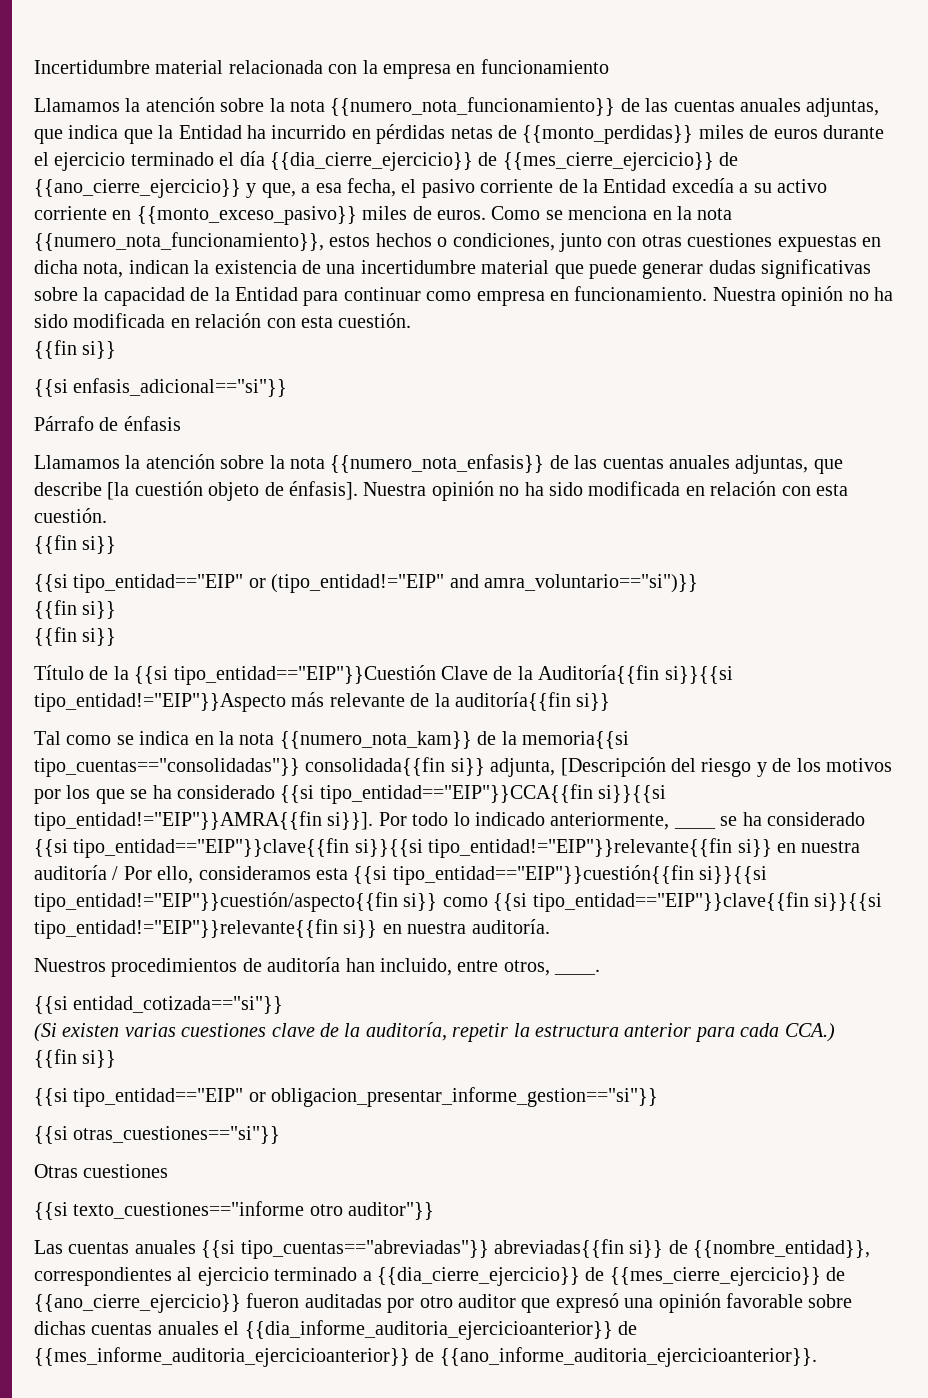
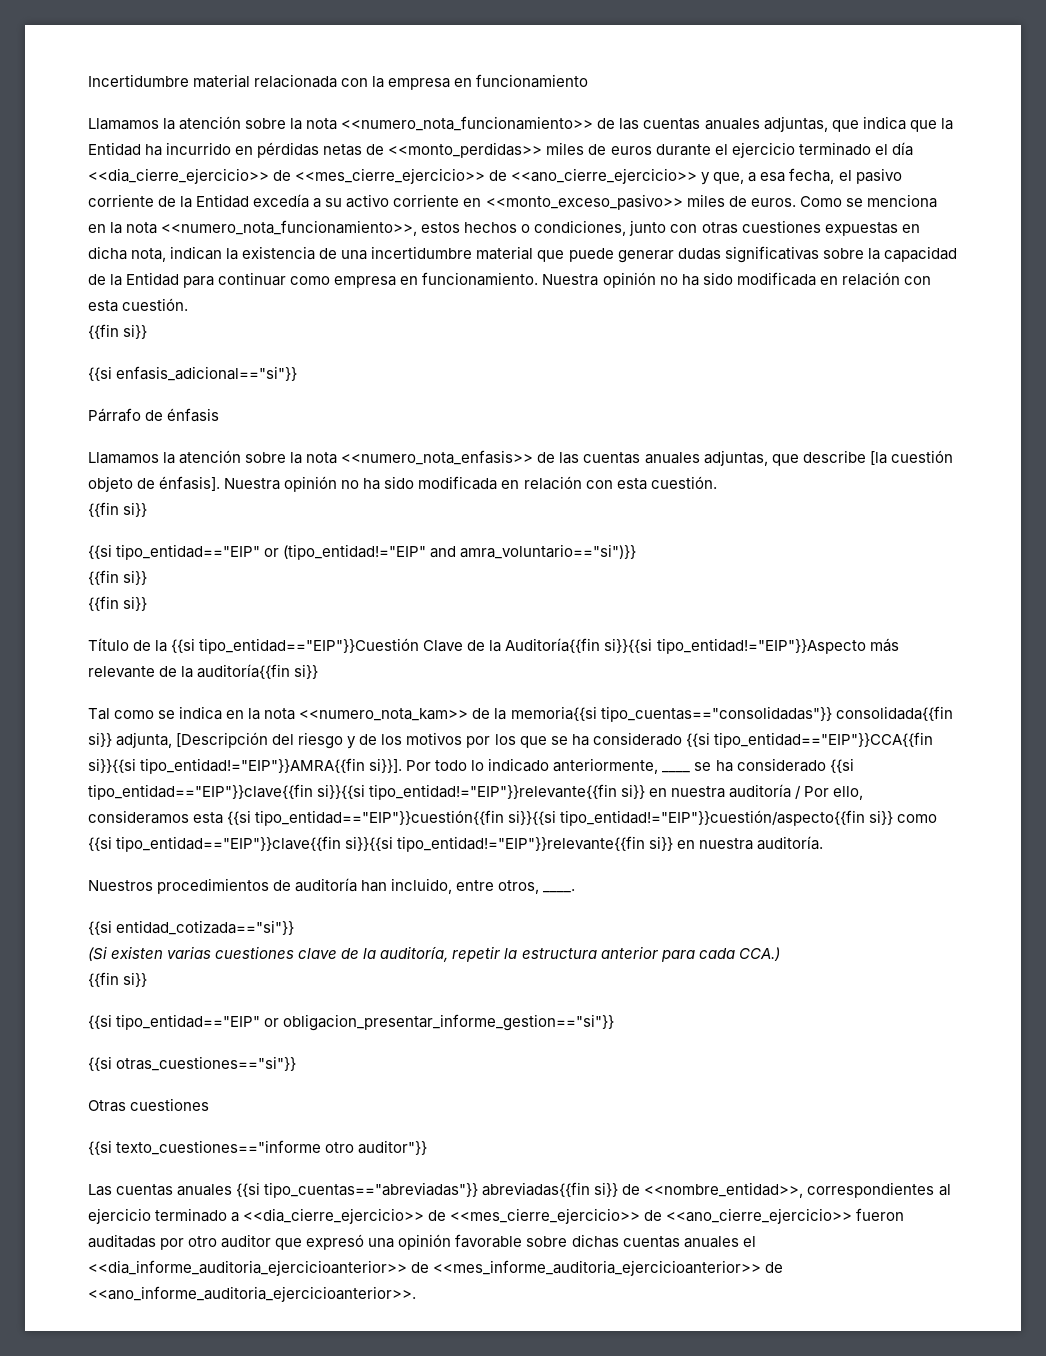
[330,97,616,116] {{numero_nota_funcionamiento}} -> [341,116,594,131] <<numero_nota_funcionamiento>>
[522,125,694,144] {{monto_perdidas}} -> [388,142,543,158] <<monto_perdidas>>
[270,152,739,171] [34,179,241,198] {{dia_cierre_ejercicio}} de {{mes_cierre_ejercicio}} de {{ano_cierre_ejercicio}} -> [88,168,698,184] <<dia_cierre_ejercicio>> de <<mes_cierre_ejercicio>> de <<ano_cierre_ejercicio>>
[136,206,357,225] {{monto_exceso_pasivo}} -> [485,194,683,210] <<monto_exceso_pasivo>>
[34,232,324,251] {{numero_nota_funcionamiento}}, -> [161,220,418,236] <<numero_nota_funcionamiento>>,
[330,454,545,473] {{numero_nota_enfasis}} -> [341,450,534,465] <<numero_nota_enfasis>>
[279,731,472,749] {{numero_nota_kam}} -> [299,708,469,721] <<numero_nota_kam>>
[693,1240,871,1258] {{nombre_entidad}}, -> [644,1182,804,1198] <<nombre_entidad>>,
[377,1267,846,1286] [34,1294,241,1313] {{dia_cierre_ejercicio}} de {{mes_cierre_ejercicio}} de {{ano_cierre_ejercicio}} -> [243,1208,853,1224] <<dia_cierre_ejercicio>> de <<mes_cierre_ejercicio>> de <<ano_cierre_ejercicio>>
[244,1320,637,1340] [34,1347,817,1367] {{dia_informe_auditoria_ejercicioanterior}} de {{mes_informe_auditoria_ejercicioanterior}} de {{ano_informe_auditoria_ejercicioanterior}}. -> [88,1260,784,1276] [88,1286,416,1302] <<dia_informe_auditoria_ejercicioanterior>> de <<mes_informe_auditoria_ejercicioanterior>> de <<ano_informe_auditoria_ejercicioanterior>>.

